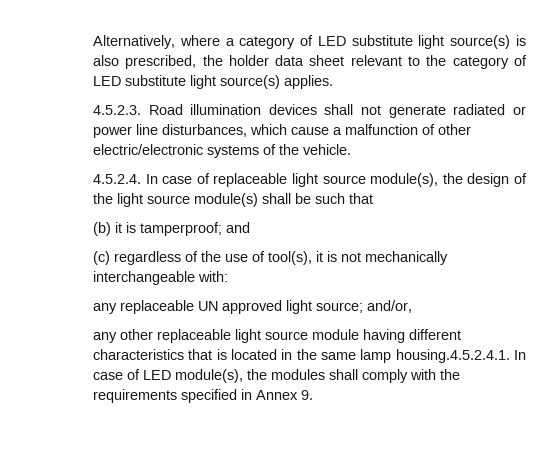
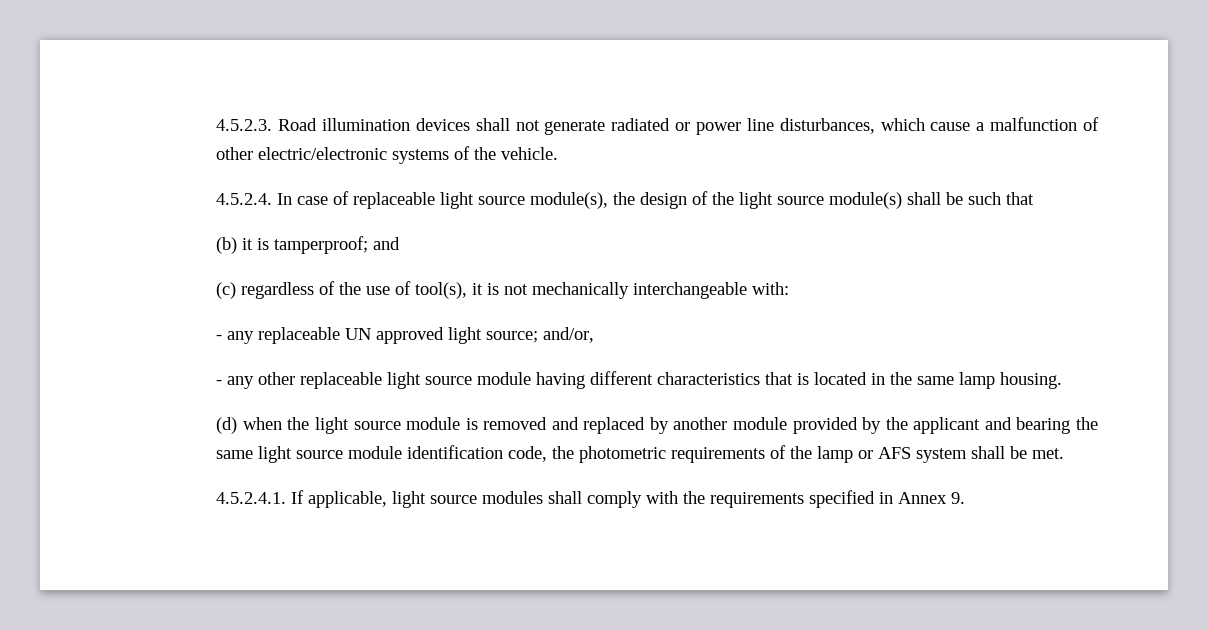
[92,35,527,49] [92,55,527,69] [92,75,333,89] Alternatively, where a category of LED substitute light source(s) is also prescribed, the holder data sheet relevant to the category of LED substitute light source(s) applies. // -> (216, 125) none
(228, 276) none -> [216,335,223,340] -
(412, 306) none -> [216,380,223,385] -
[395,349,526,363] [92,369,267,383] housing.4.5.2.4.1. In case of LED module(s), the -> [1000,372,1063,389] [216,417,1099,434] [216,445,1065,463] [216,490,478,508] housing. // (d) when the light source module is removed and replaced by another module provided by the applicant and bearing the same light source module identification code, the photometric requirements of the lamp or AFS system shall be met. // 4.5.2.4.1. If applicable, light source

